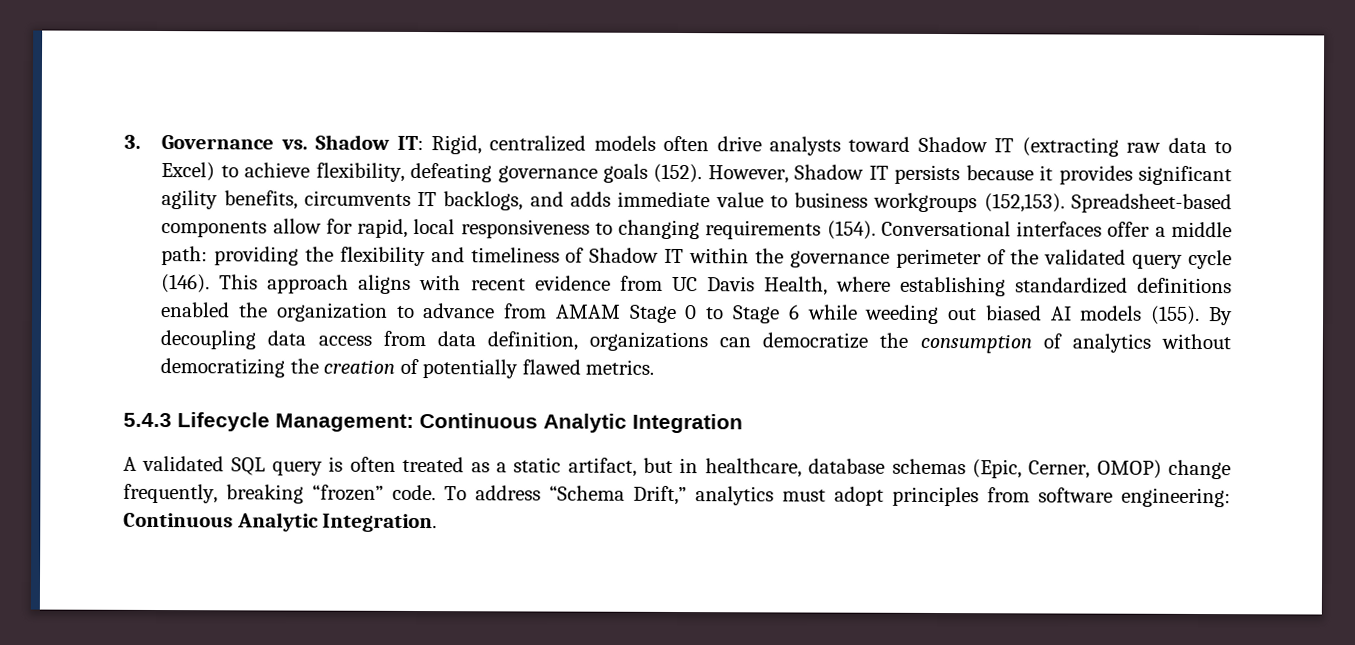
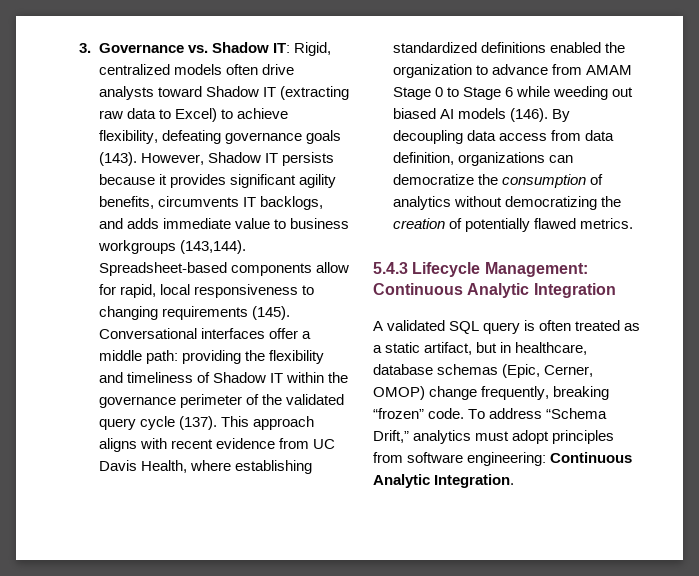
[653,163,703,184] (152). -> [98,152,137,166] (143).
[983,193,1065,213] (152,153). -> [179,240,246,254] (143,144).
[826,220,876,240] (154). -> [251,306,290,320] (145).
[161,274,211,294] (146). -> [178,416,217,430] (137).
[1150,305,1201,326] (155). -> [509,108,548,122] (146).

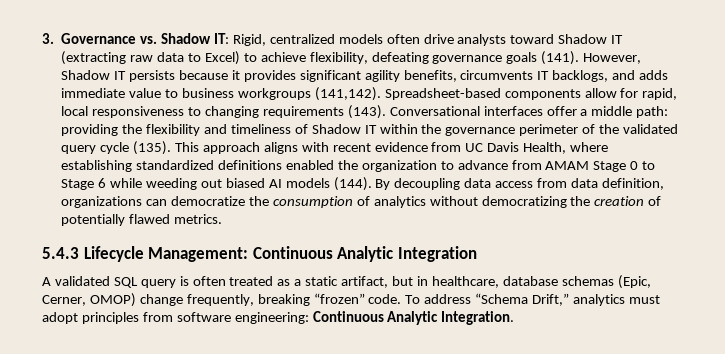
[98,152,137,166] (143). -> [541,51,580,65] (141).
[179,240,246,254] (143,144). -> [314,87,381,101] (141,142).
[251,306,290,320] (145). -> [347,105,386,119] (143).
[178,416,217,430] (137). -> [133,141,172,155] (135).
[509,108,548,122] (146). -> [333,177,372,191] (144).

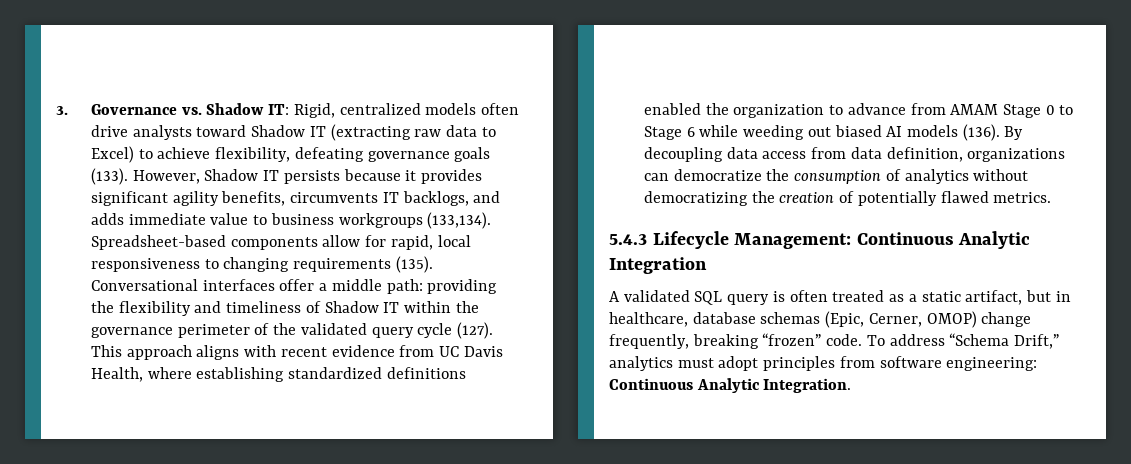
[541,51,580,65] (141). -> [90,168,128,185] (133).
[314,87,381,101] (141,142). -> [427,212,492,229] (133,134).
[347,105,386,119] (143). -> [395,256,433,273] (135).
[133,141,172,155] (135). -> [457,322,494,339] (127).
[333,177,372,191] (144). -> [962,124,1000,141] (136).

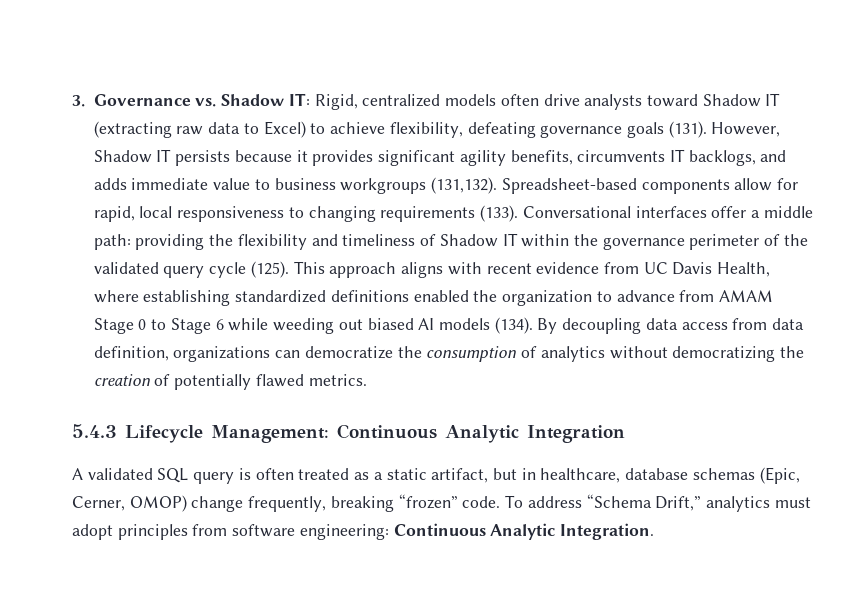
[90,168,128,185] (133). -> [668,121,707,138] (131).
[427,212,492,229] (133,134). -> [431,177,498,194] (131,132).
[395,256,433,273] (135). -> [480,205,519,222] (133).
[457,322,494,339] (127). -> [250,261,289,278] (125).
[962,124,1000,141] (136). -> [494,317,533,334] (134).

